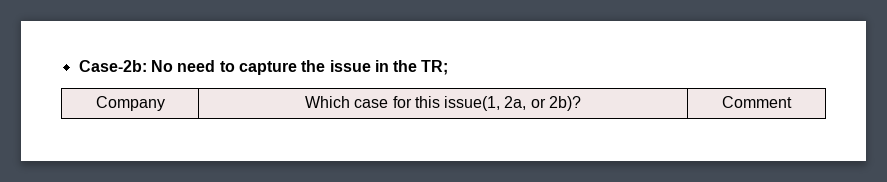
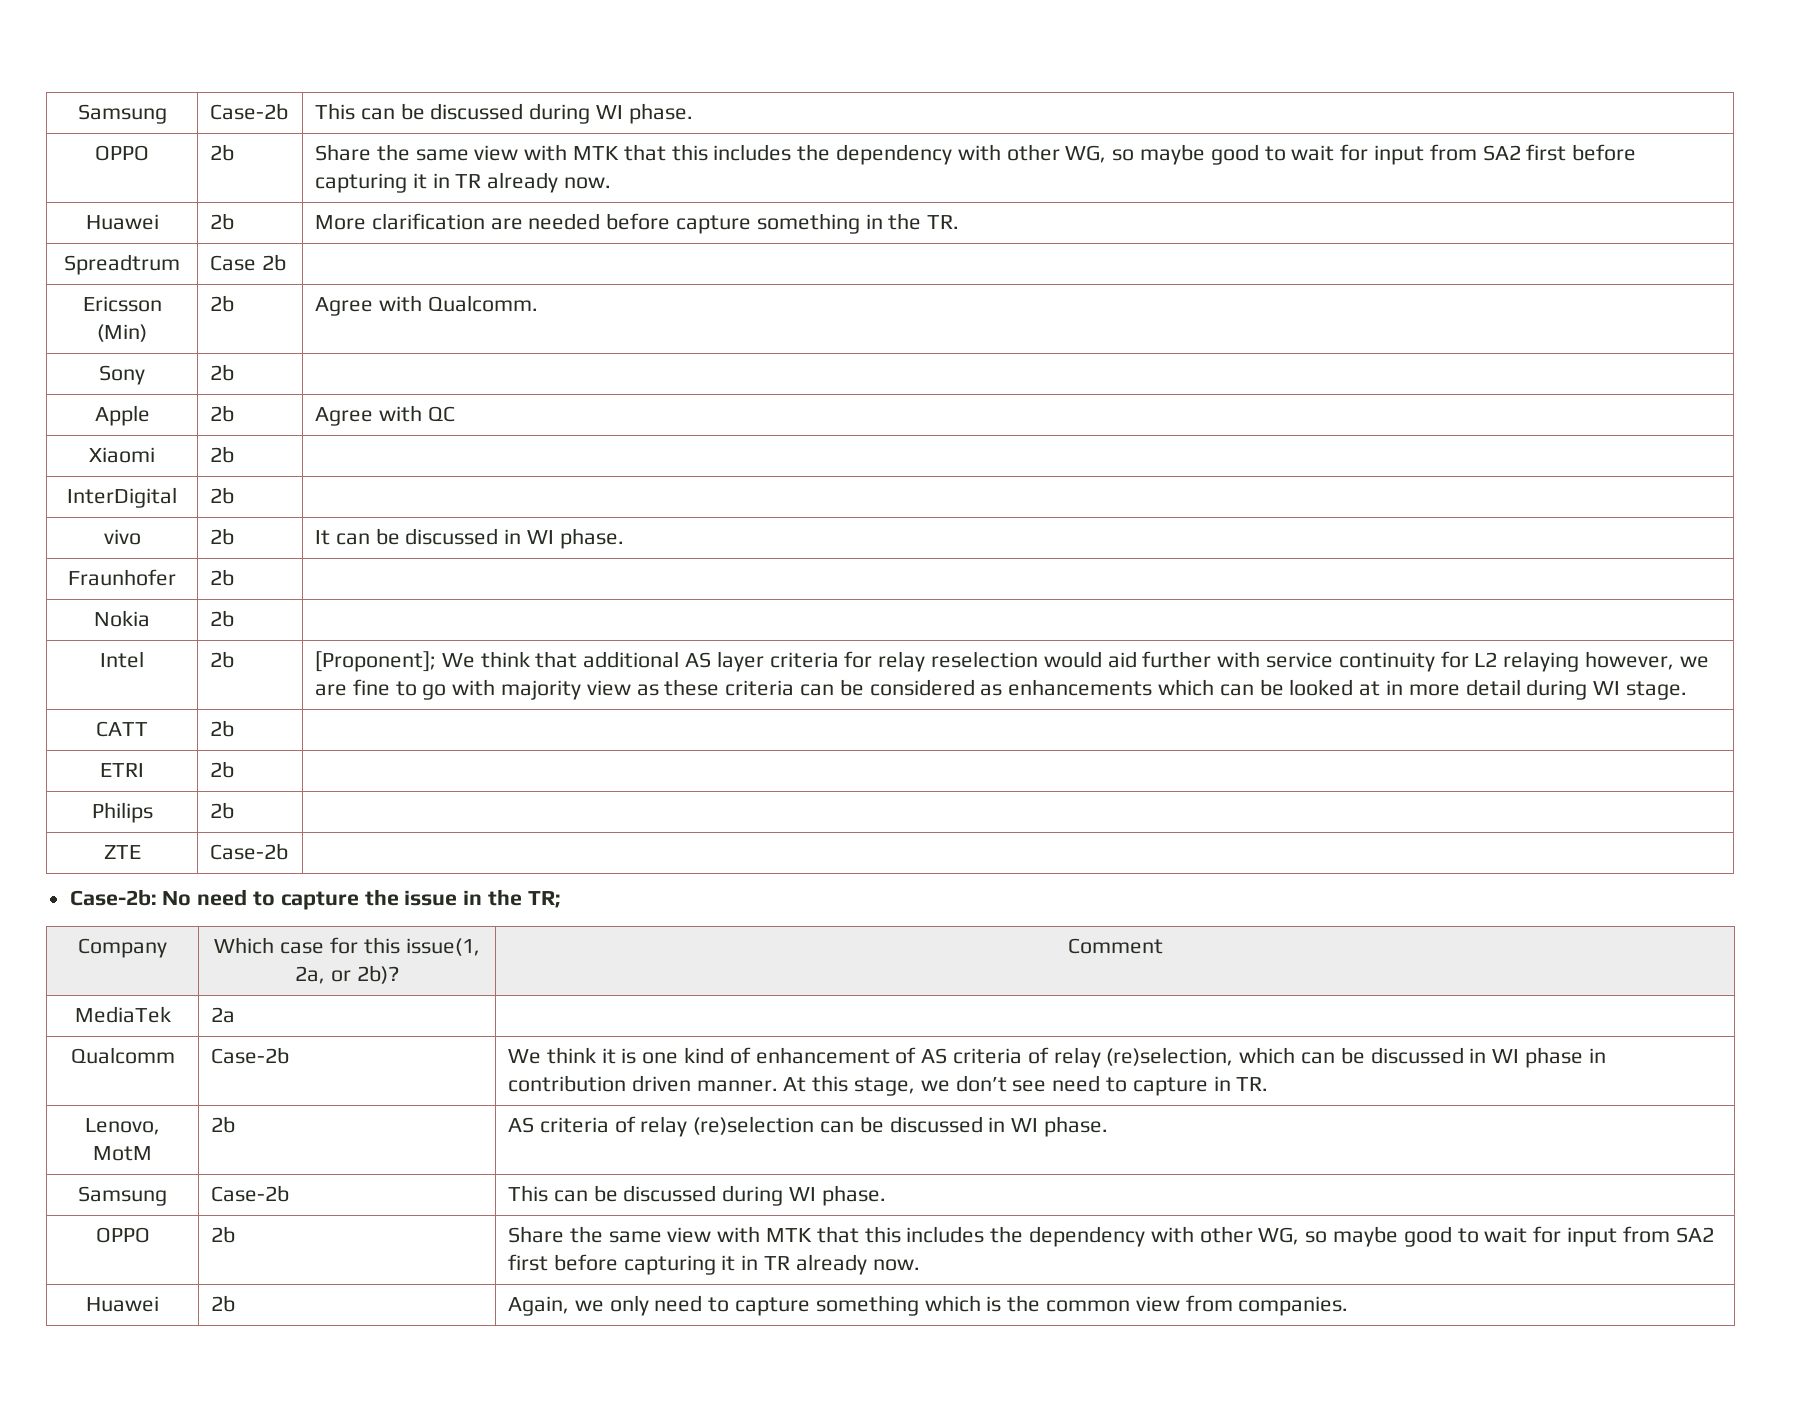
(78, 66) none -> [77,104,167,124] [209,103,288,120] [314,103,693,124] [95,145,149,161] [209,144,234,161] [314,144,1637,165] [314,172,611,193] [85,214,159,230] [209,213,234,230] [314,213,960,234] [64,254,180,275] [209,254,286,271] [82,296,162,312] [97,324,147,342] [209,295,234,312] [314,295,538,316] [99,365,145,385] [209,364,234,381] [94,405,150,426] [209,405,234,422] [314,405,455,426] [89,447,155,463] [209,446,234,463] [67,487,177,508] [209,487,234,504] [103,529,141,545] [209,528,234,545] [314,528,624,549] [68,569,176,586] [209,569,234,586] [94,610,150,627] [209,610,234,627] [100,651,144,668] [209,651,234,668] [314,651,1709,672] [314,679,1688,700] [96,721,148,737] [209,720,234,737] [100,763,144,777] [209,761,234,778] [91,802,153,823] [209,802,234,819] [103,845,141,859] [209,843,288,860] Samsung | Case-2b | This can be discussed during WI phase. // OPPO | 2b | Share the same view with MTK that this includes the dependency with other WG, so maybe good to wait for input from SA2 first before capturing it in TR already now. // Huawei | 2b | More clarification are needed before capture something in the TR. // Spreadtrum | Case 2b | // Ericsson (Min) | 2b | Agree with Qualcomm. // Sony | 2b | // Apple | 2b | Agree with QC // Xiaomi | 2b | // InterDigital | 2b | // vivo | 2b | It can be discussed in WI phase. // Fraunhofer | 2b | // Nokia | 2b | // Intel | 2b | [Proponent]; We think that additional AS layer criteria for relay reselection would aid further with service continuity for L2 relaying however, we are fine to go with majority view as these criteria can be considered as enhancements which can be looked at in more detail during WI stage. // CATT | 2b | // ETRI | 2b | // Philips | 2b | // ZTE | Case-2b | //
(792, 102) none -> [74,1006,171,1023] [210,1007,235,1023] [70,1047,175,1064] [210,1047,289,1064] [507,1047,1606,1068] [507,1075,1269,1096] [85,1118,160,1135] [93,1146,152,1161] [210,1116,235,1133] [507,1116,1108,1137] [78,1186,167,1206] [210,1185,289,1202] [507,1185,886,1206] [95,1227,150,1243] [210,1226,235,1243] [507,1226,1714,1247] [507,1254,920,1275] [86,1296,159,1312] [210,1295,235,1312] [507,1295,1349,1316] // MediaTek | 2a | // Qualcomm | Case-2b | We think it is one kind of enhancement of AS criteria of relay (re)selection, which can be discussed in WI phase in contribution driven manner. At this stage, we don’t see need to capture in TR. // Lenovo, MotM | 2b | AS criteria of relay (re)selection can be discussed in WI phase. // Samsung | Case-2b | This can be discussed during WI phase. // OPPO | 2b | Share the same view with MTK that this includes the dependency with other WG, so maybe good to wait for input from SA2 first before capturing it in TR already now. // Huawei | 2b | Again, we only need to capture something which is the common view from companies.

